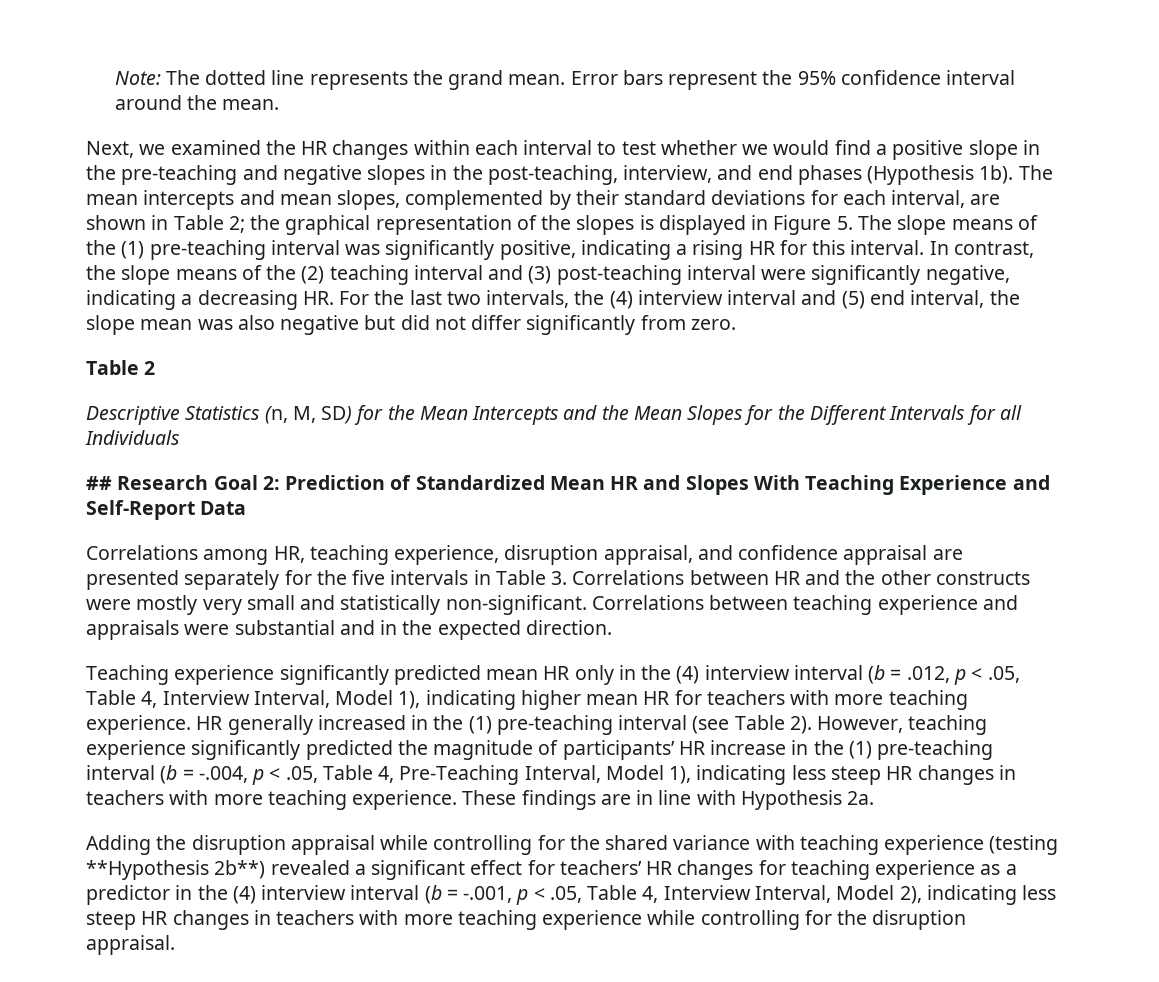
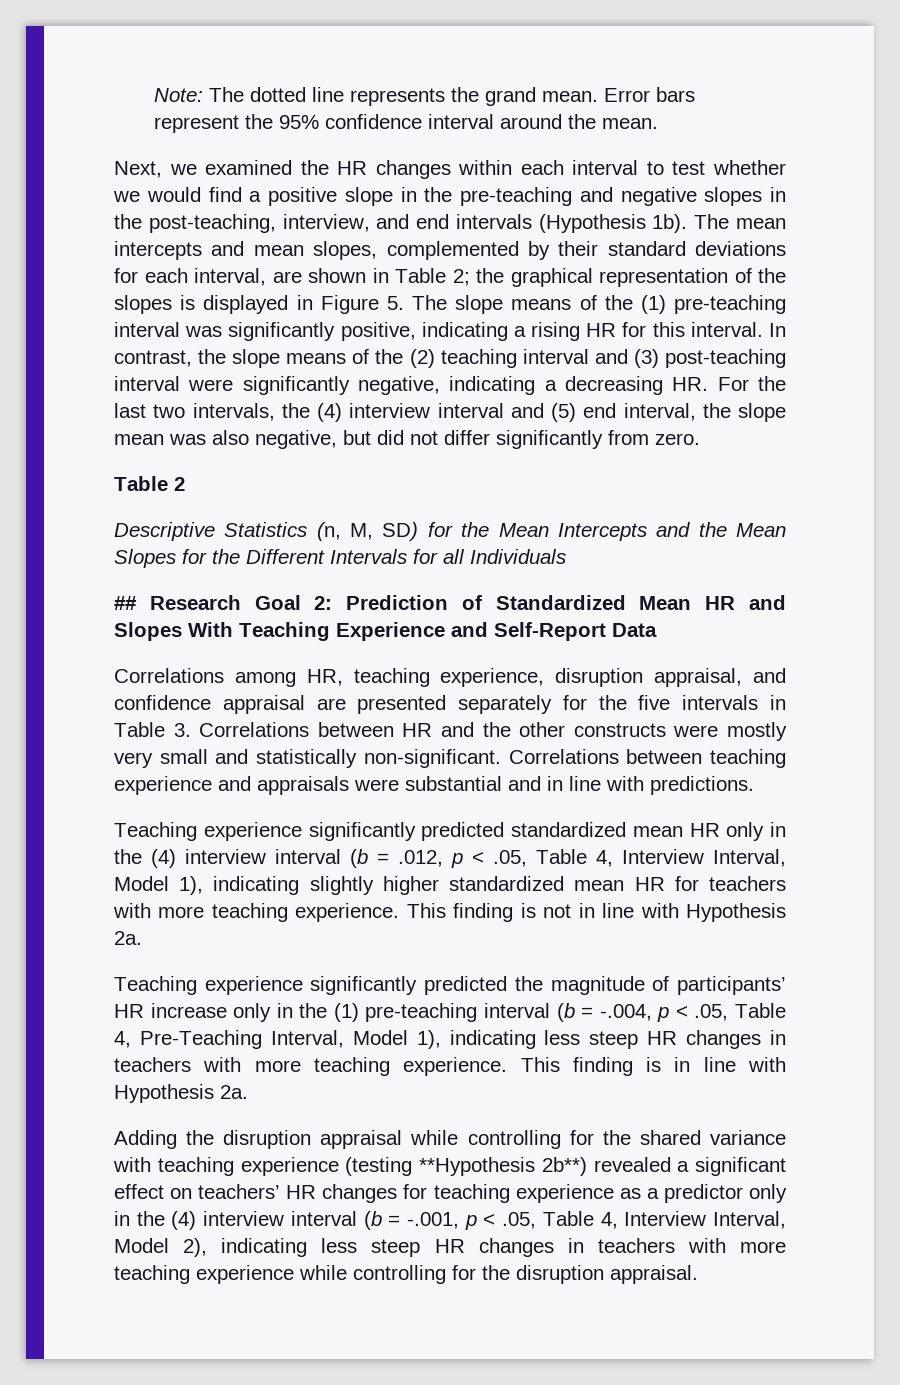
[797,165,862,185] phases -> [455,214,532,229] intervals
[280,315,360,335] negative -> [255,430,337,449] negative,
[402,620,612,640] [86,665,481,685] the expected direction. // Teaching experience significantly predicted -> [569,776,754,795] [114,822,626,841] line with predictions. // Teaching experience significantly predicted standardized
[520,690,581,710] higher -> [309,876,565,895] slightly higher standardized
[196,715,988,735] HR generally increased in the (1) pre-teaching interval (see Table 2). However, teaching -> [406,903,786,922] [114,931,142,945] [114,976,197,995] This finding is not in line with Hypothesis 2a. // Teaching
(787, 747) none -> [233,1003,272,1022] only
[462,790,631,810] These findings are -> [520,1057,662,1076] This finding is
[527,860,555,875] for -> [170,1188,193,1199] on
(170, 895) none -> [749,1184,787,1203] only

